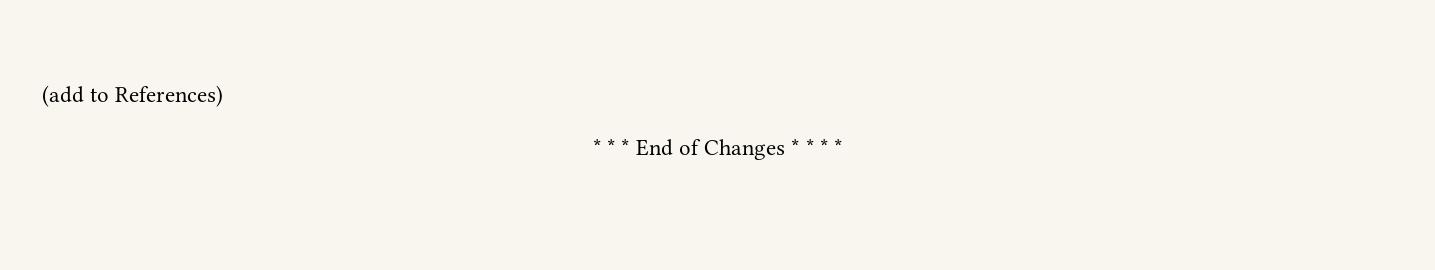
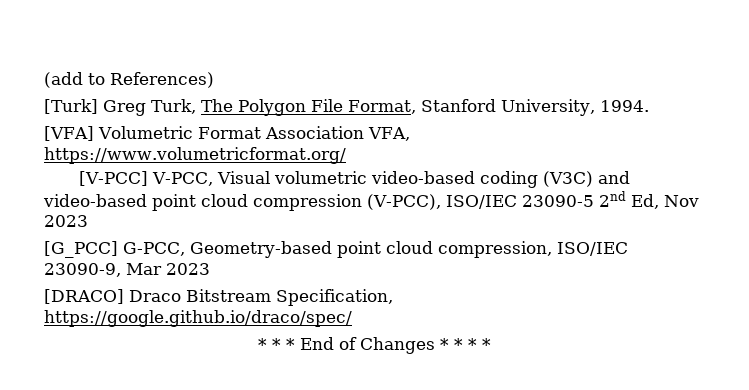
(224, 96) none -> [44,99,649,116] [44,126,410,141] [44,147,346,164] [79,171,631,188] [43,191,699,211] [44,215,88,227] [44,241,628,258] [44,263,210,277] [44,289,393,306] [44,310,352,327] // [Turk] Greg Turk, The Polygon File Format, Stanford University, 1994. // [VFA] Volumetric Format Association VFA, https://www.volumetricformat.org/ // [V-PCC] V-PCC, Visual volumetric video-based coding (V3C) and video-based point cloud compression (V-PCC), ISO/IEC 23090-5 2nd Ed, Nov 2023 // [G_PCC] G-PCC, Geometry-based point cloud compression, ISO/IEC 23090-9, Mar 2023 // [DRACO] Draco Bitstream Specification, https://google.github.io/draco/spec/

